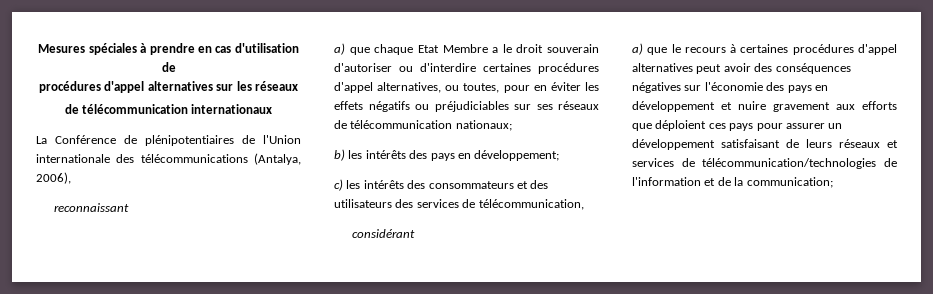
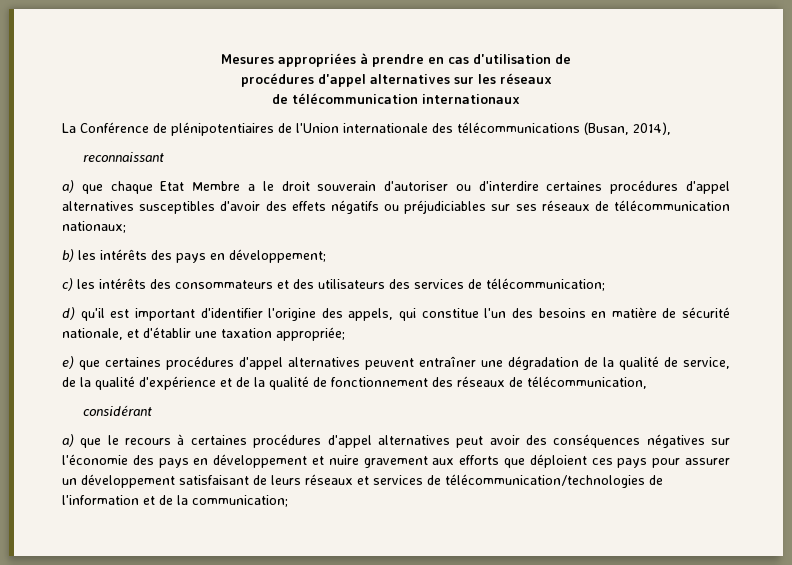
[88,43,137,55] spéciales -> [278,53,356,67] appropriées
[254,153,301,165] [36,172,71,184] (Antalya, 2006), -> [584,122,671,135] (Busan, 2014),
[377,82,599,93] alternatives, ou toutes, pour en éviter les -> [62,201,287,214] alternatives susceptibles d'avoir des
(476, 203) none -> [486,278,605,291] [62,307,730,321] [62,327,345,341] [62,356,730,370] [62,376,523,390] télécommunication; // d) qu'il est important d'identifier l'origine des appels, qui constitue l'un des besoins en matière de sécurité nationale, et d'établir une taxation appropriée; // e) que certaines procédures d'appel alternatives peuvent entraîner une dégradation de la qualité de service, de la qualité d'expérience et de la qualité de fonctionnement des réseaux de

